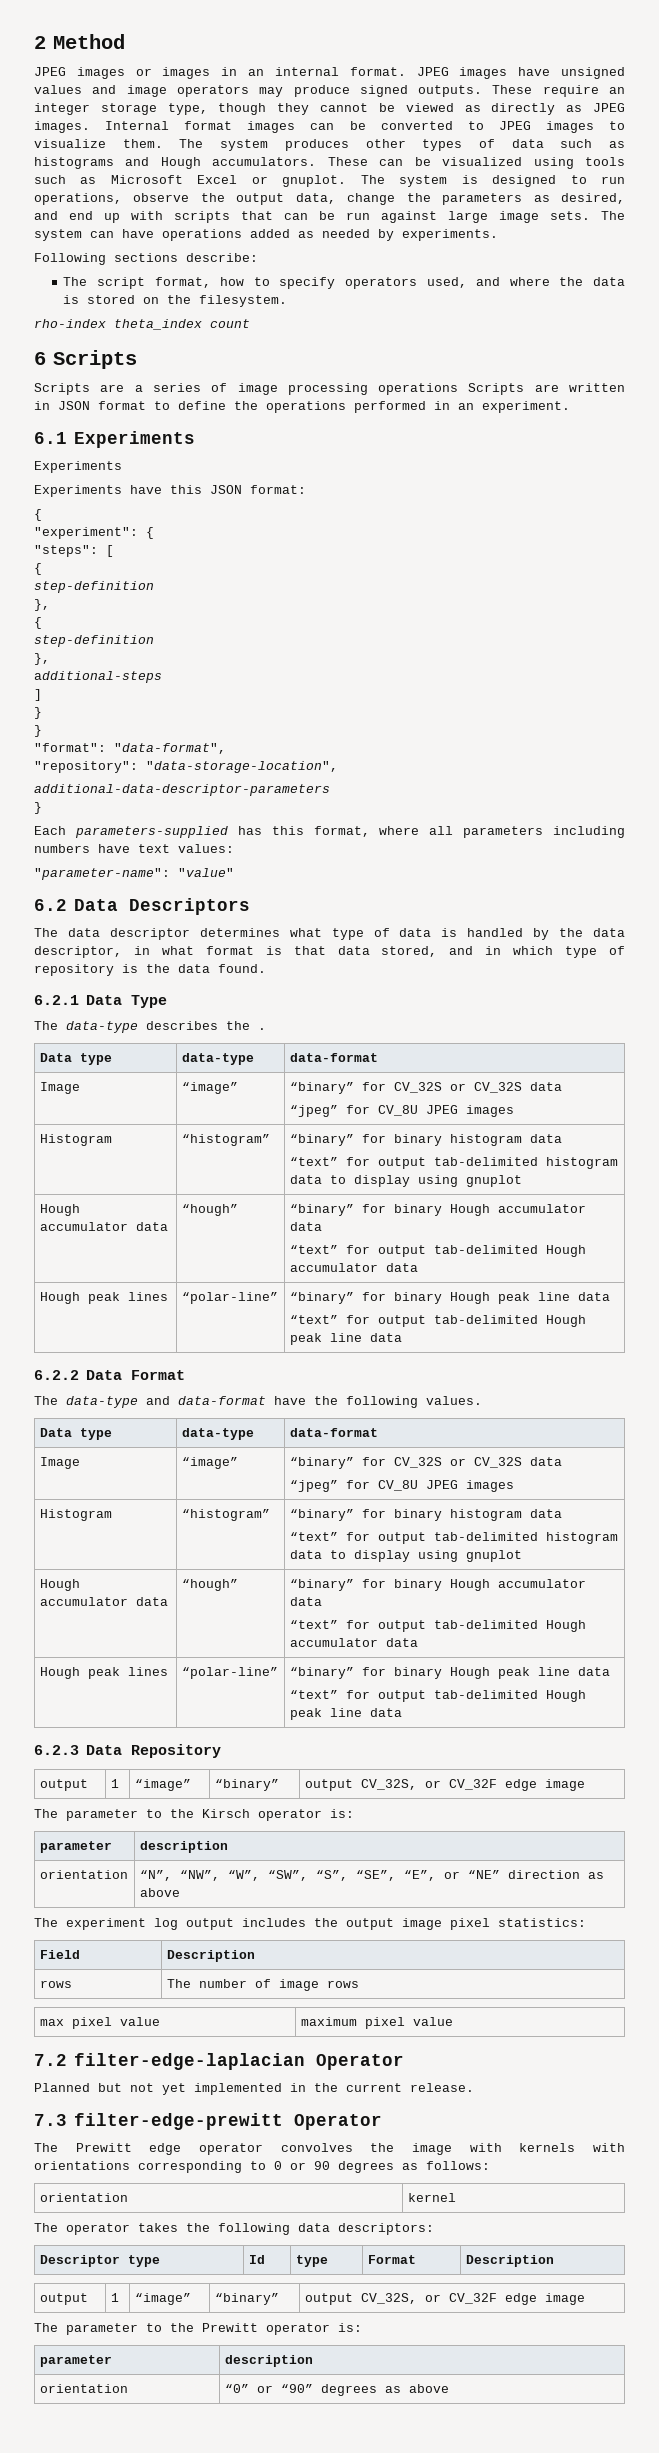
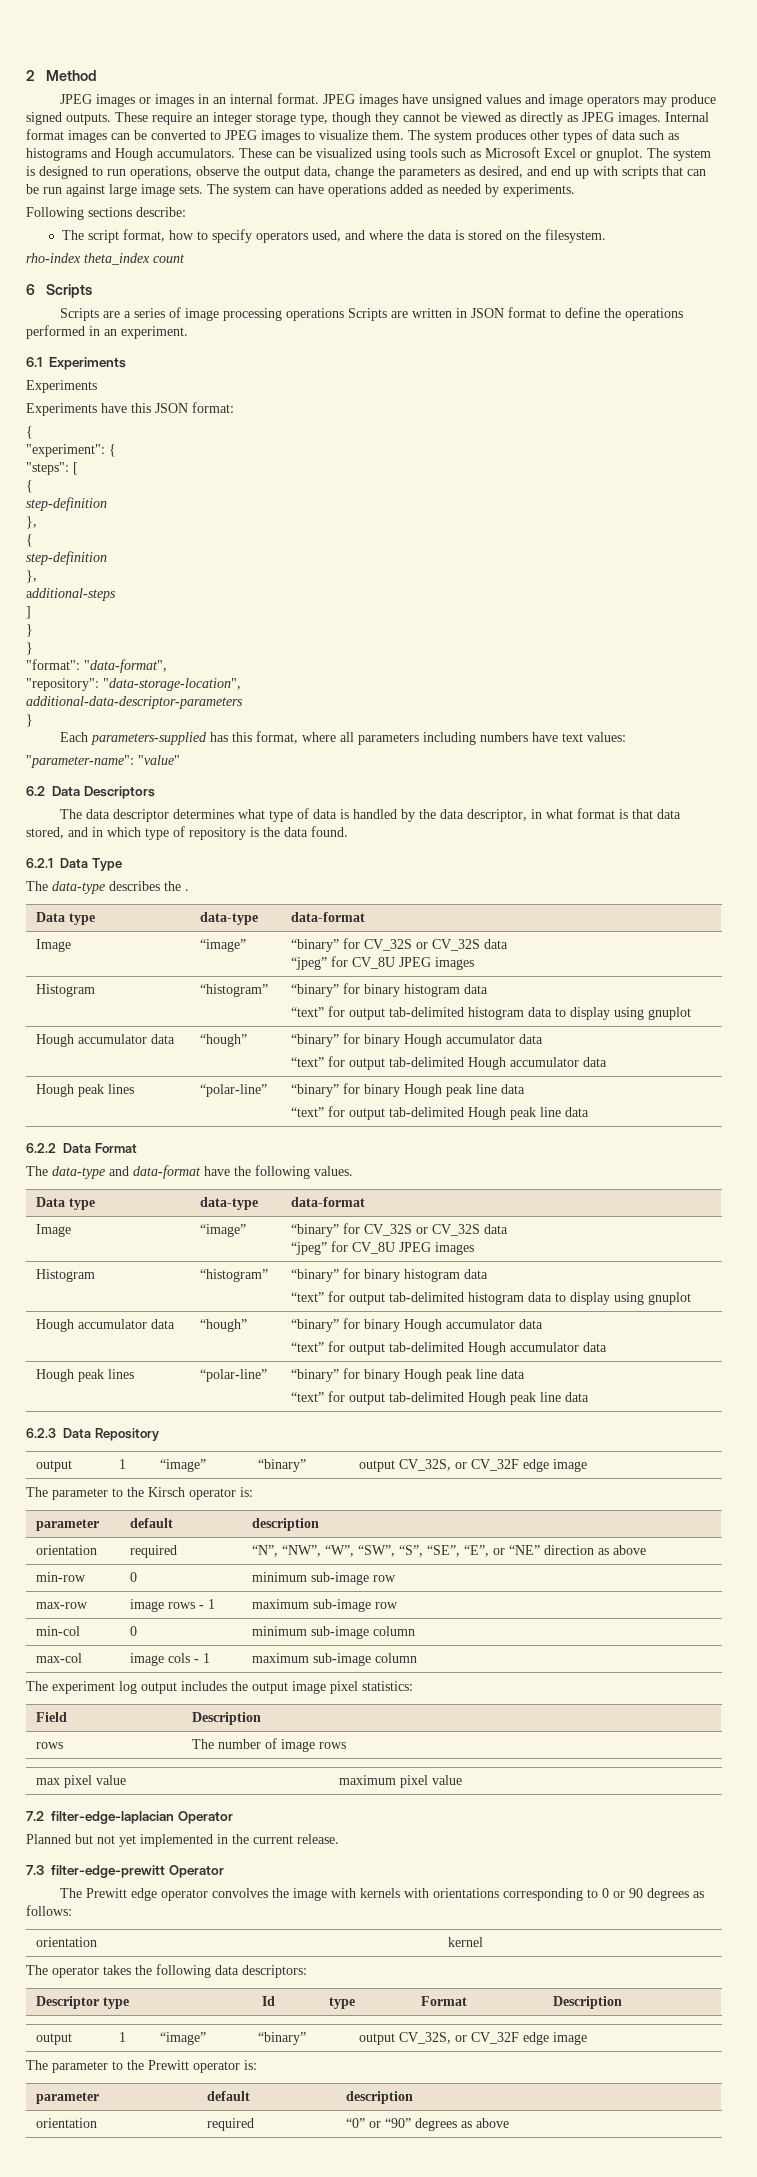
[139,1841,228,1853] [39,1870,128,1879] | description // orientation -> [130,1518,174,1528] [252,1518,320,1531] [36,1545,98,1555] [130,1545,178,1558] | default | description // orientation | required
(180, 1892) none -> [36,1572,87,1582] [130,1572,138,1582] [252,1572,397,1585] [36,1602,89,1609] [130,1599,216,1612] [252,1599,399,1612] [36,1626,81,1636] [130,1626,138,1636] [252,1626,416,1639] [36,1653,83,1663] [130,1653,211,1666] [252,1653,418,1666] // min-row | 0 | minimum sub-image row // max-row | image rows - 1 | maximum sub-image row // min-col | 0 | minimum sub-image column // max-col | image cols - 1 | maximum sub-image column
[224,2355,313,2367] [39,2384,128,2393] | description // orientation -> [207,2091,251,2101] [346,2091,414,2104] [36,2118,98,2128] [207,2118,255,2131] | default | description // orientation | required

